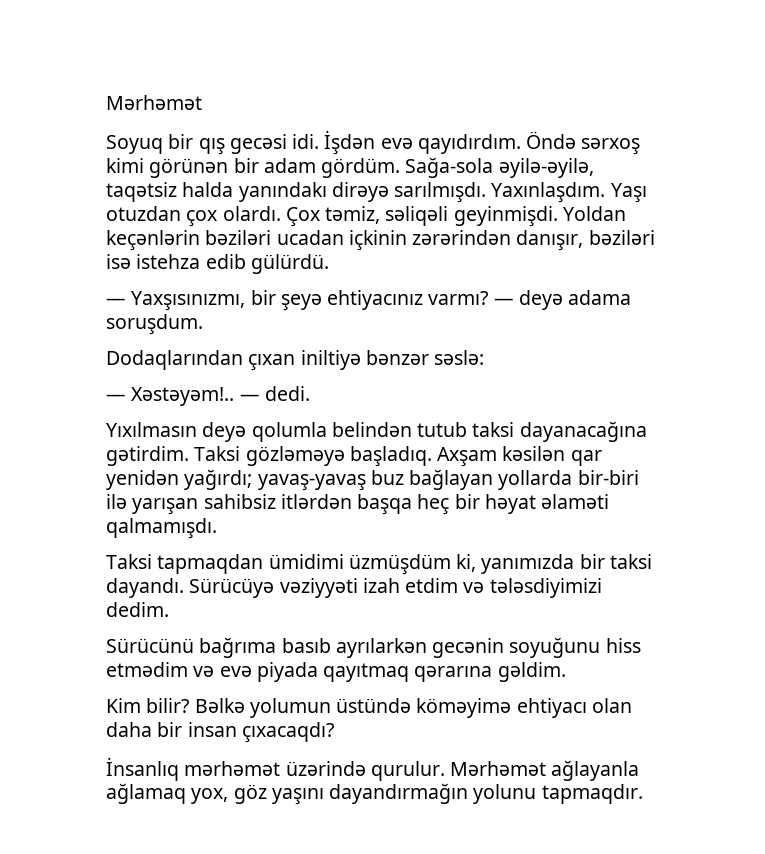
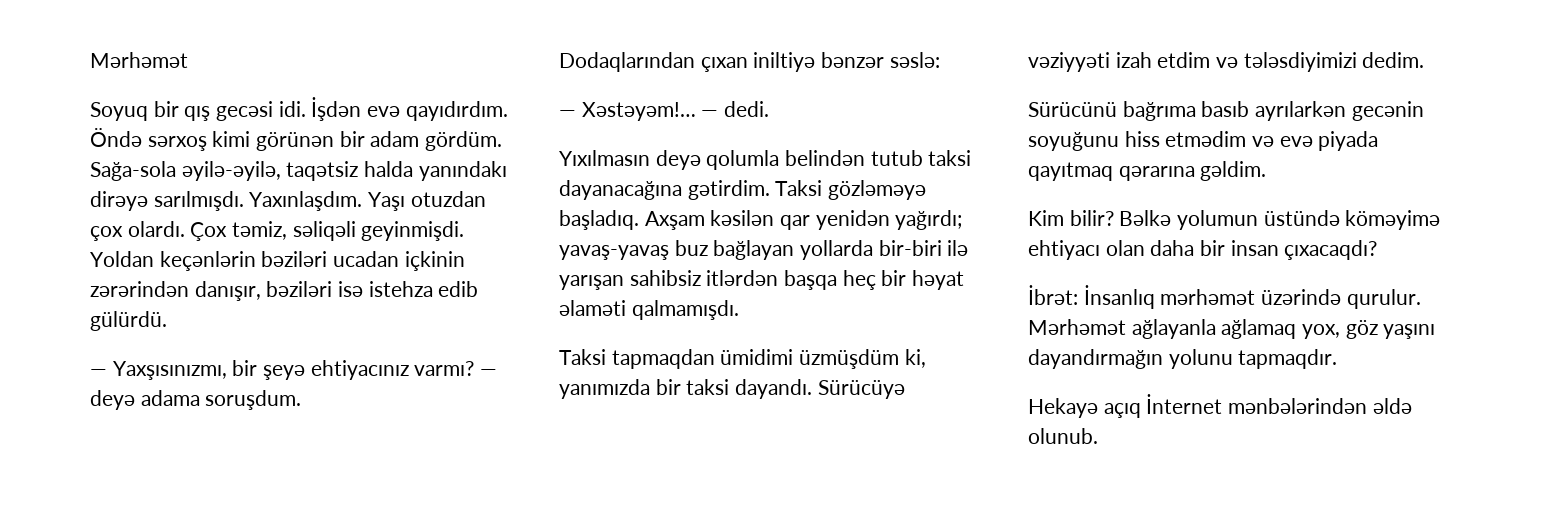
[131,387,235,406] Xəstəyəm!.. -> [581,102,696,121] Xəstəyəm!…
(334, 732) none -> [1028,285,1078,305] İbrət:
(643, 794) none -> [1028,394,1412,418] [1028,428,1098,444] // Hekayə açıq İnternet mənbələrindən əldə olunub.

